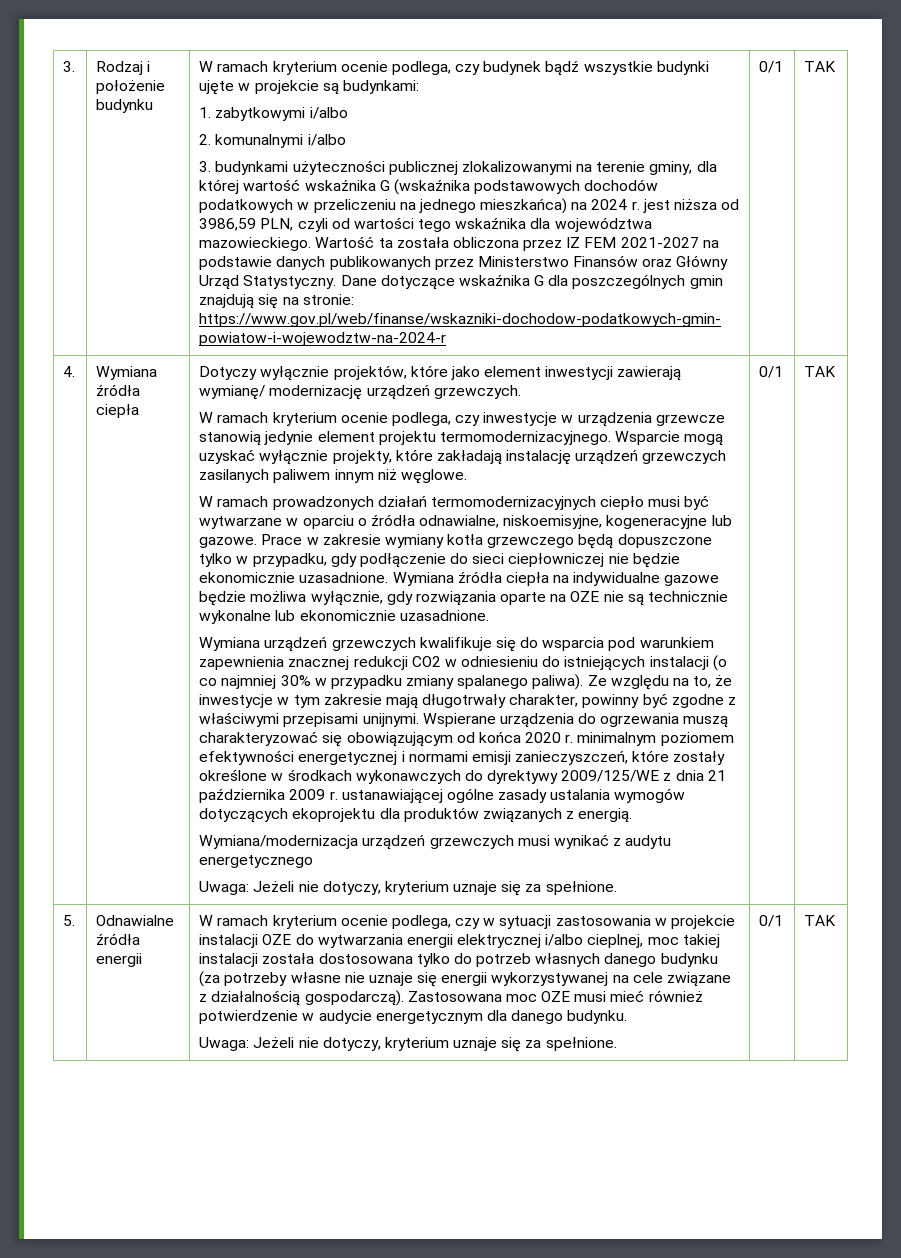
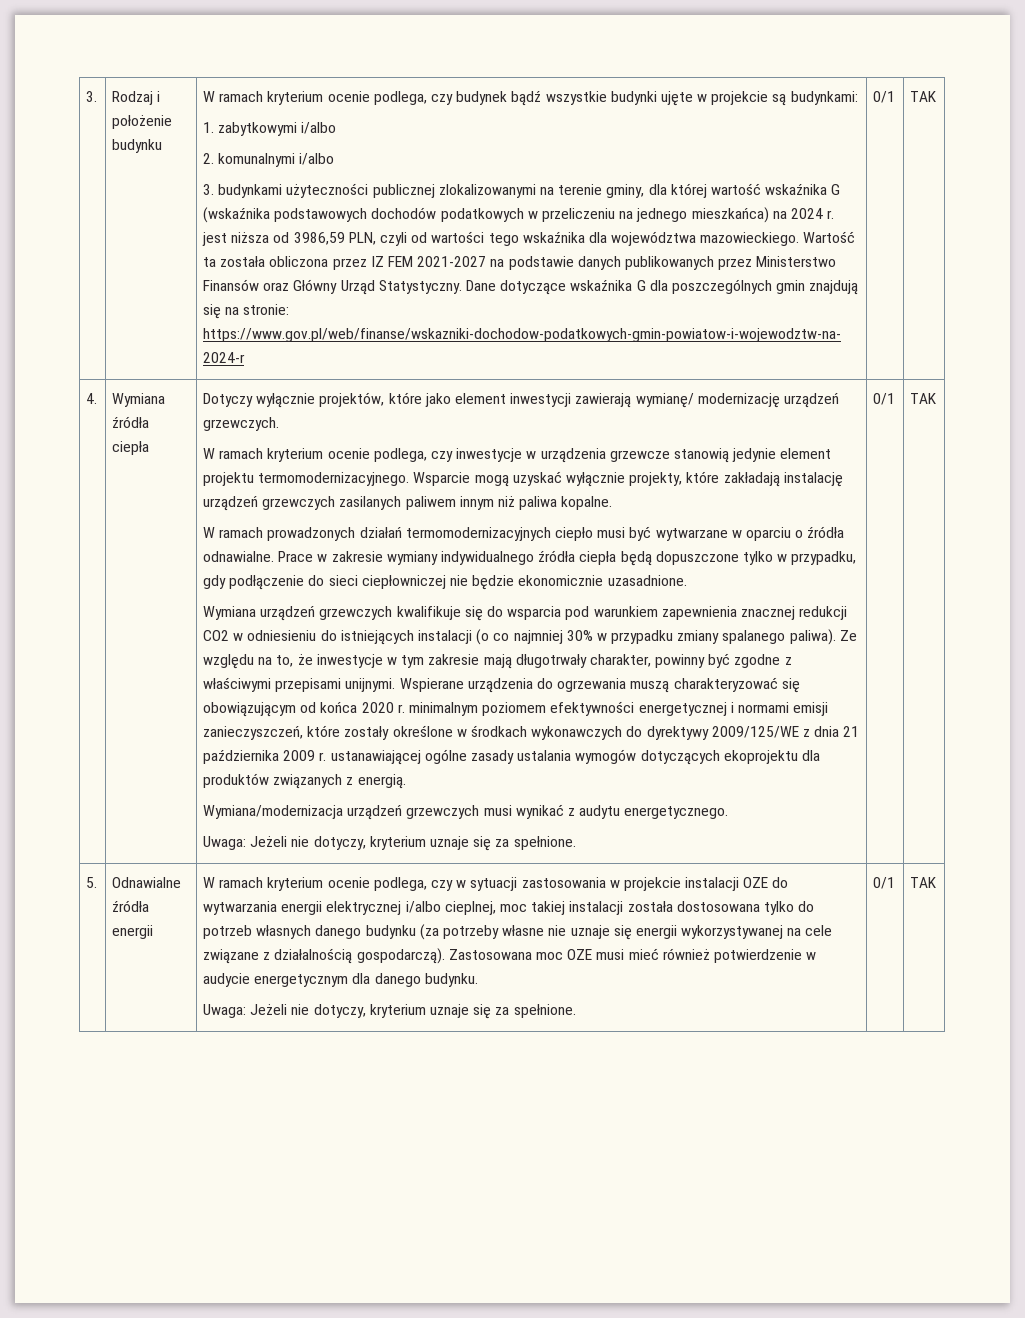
[400,469,467,484] węglowe. -> [519,496,613,510] paliwa kopalne.
[419,515,732,529] [199,537,258,548] odnawialne, niskoemisyjne, kogeneracyjne lub gazowe. -> [203,551,275,562] odnawialne.
[447,534,575,548] kotła grzewczego -> [440,550,617,565] indywidualnego źródła ciepła
[392,571,720,586] [199,591,729,606] [199,610,489,624] Wymiana źródła ciepła na indywidualne gazowe będzie możliwa wyłącznie, gdy rozwiązania oparte na OZE nie są technicznie wykonalne lub ekonomicznie uzasadnione. -> (687, 580) none
[199,855,314,868] energetycznego -> [624,806,729,819] energetycznego.

